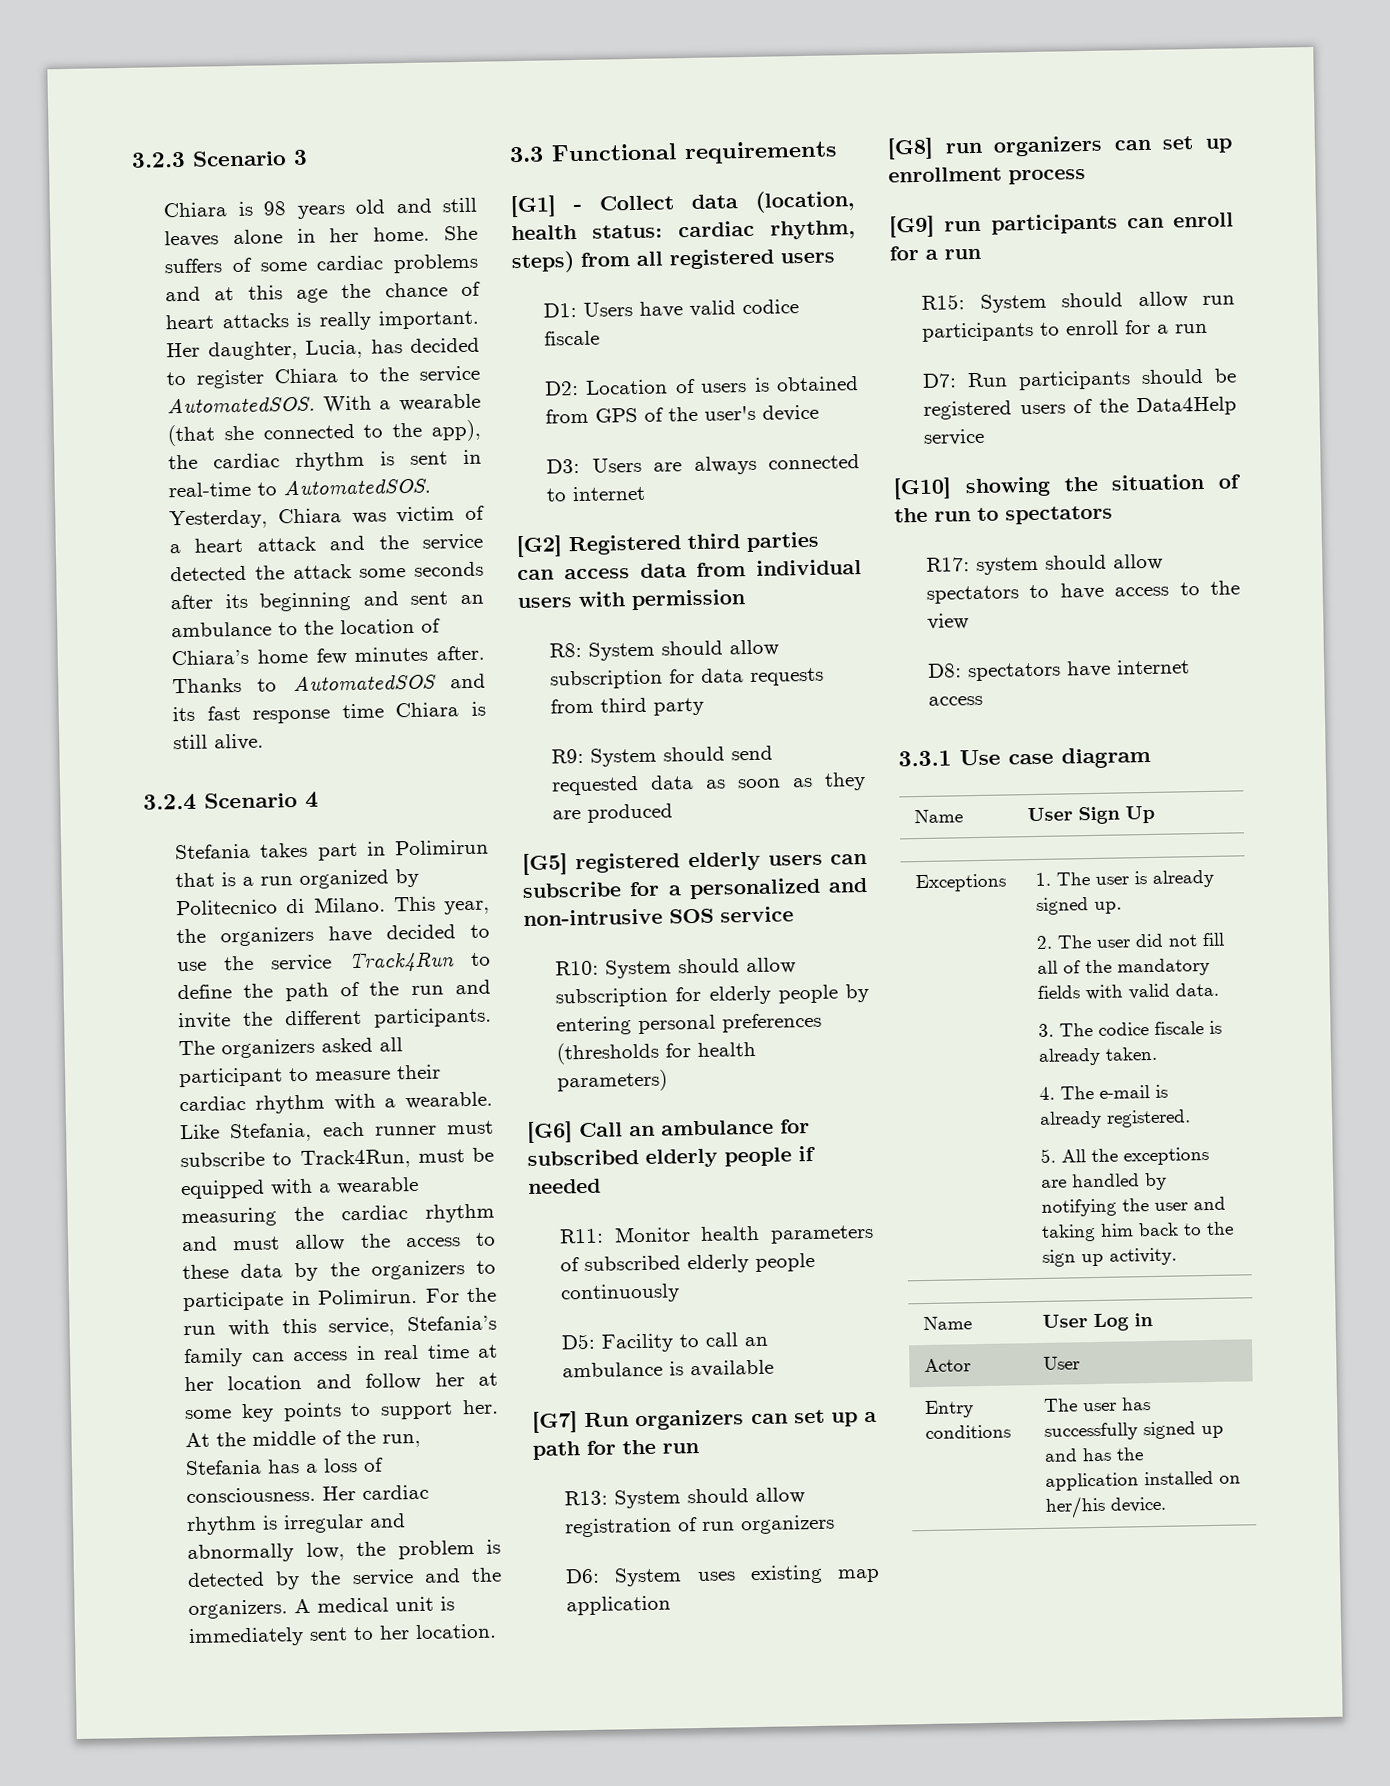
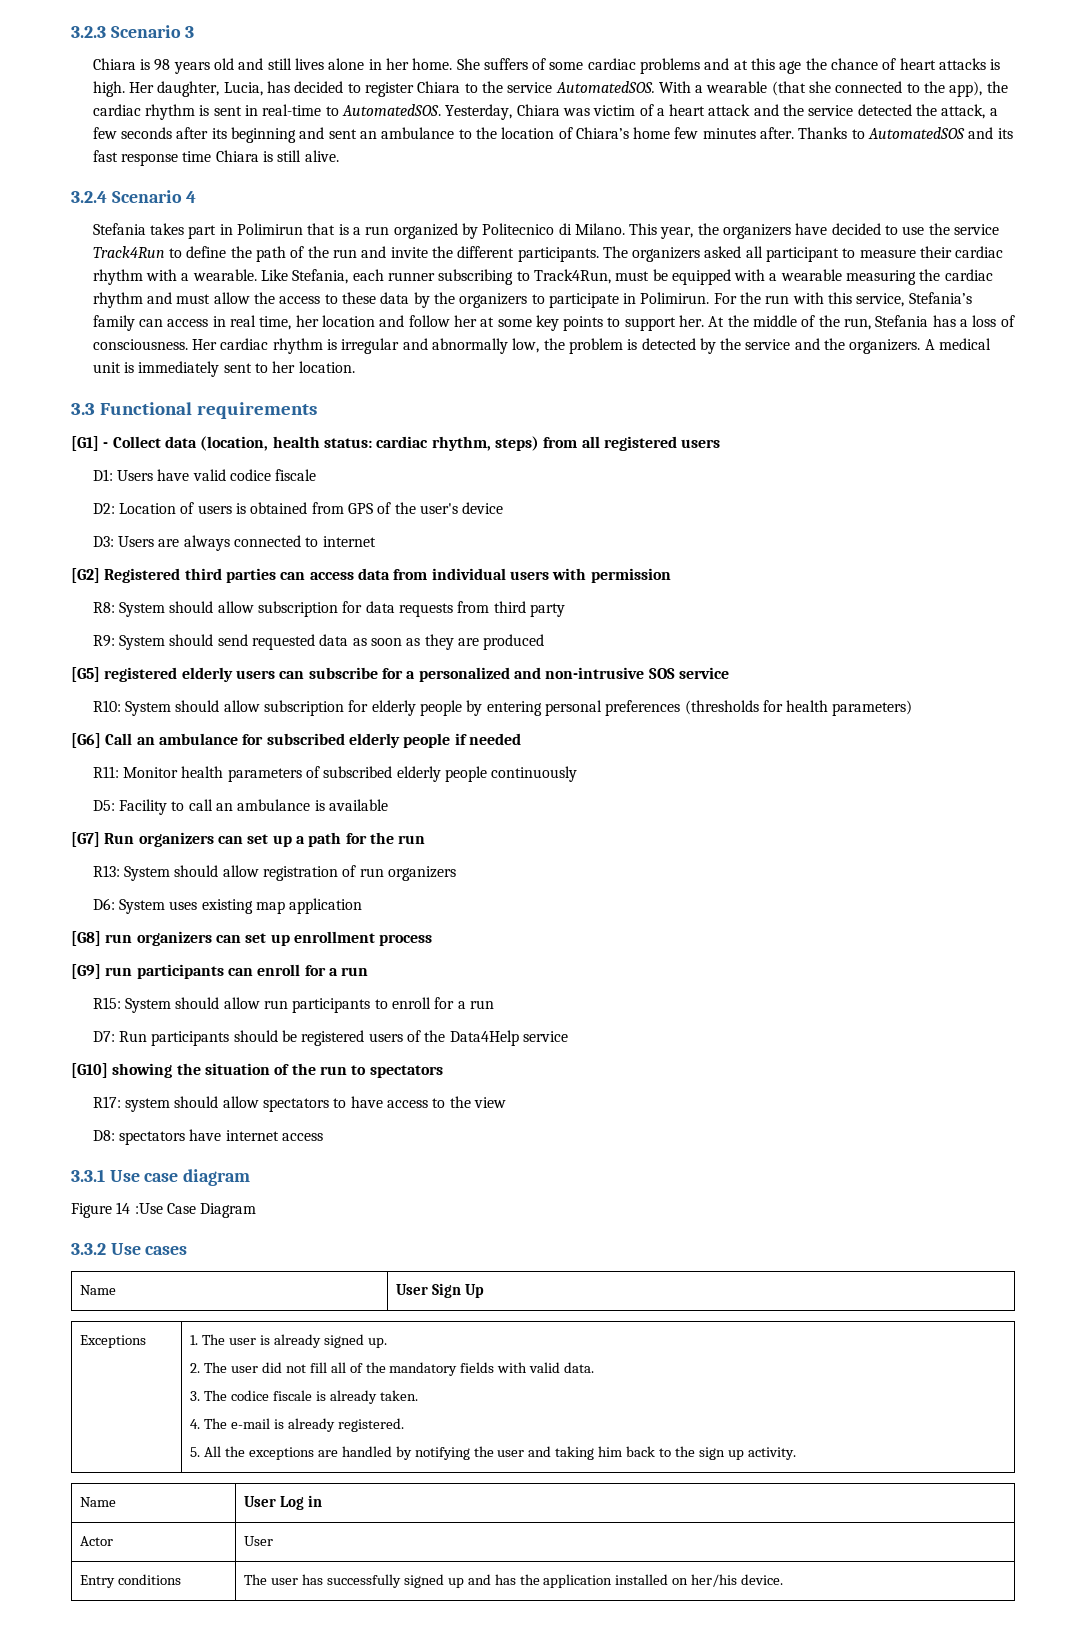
[164,230,220,248] leaves -> [294,58,324,70] lives
[318,309,480,331] really important. -> [92,81,125,97] high.
[292,564,407,580] attack some -> [941,104,998,119] [92,127,117,139] attack, a few
[446,1120,494,1135] [180,1151,266,1168] must subscribe -> [438,269,514,285] subscribing
[426,1344,498,1359] time at -> [259,316,292,330] time,
(1151, 757) none -> [71,1202,257,1218] [71,1243,188,1255] // Figure 14 :Use Case Diagram // 3.3.2 Use cases

